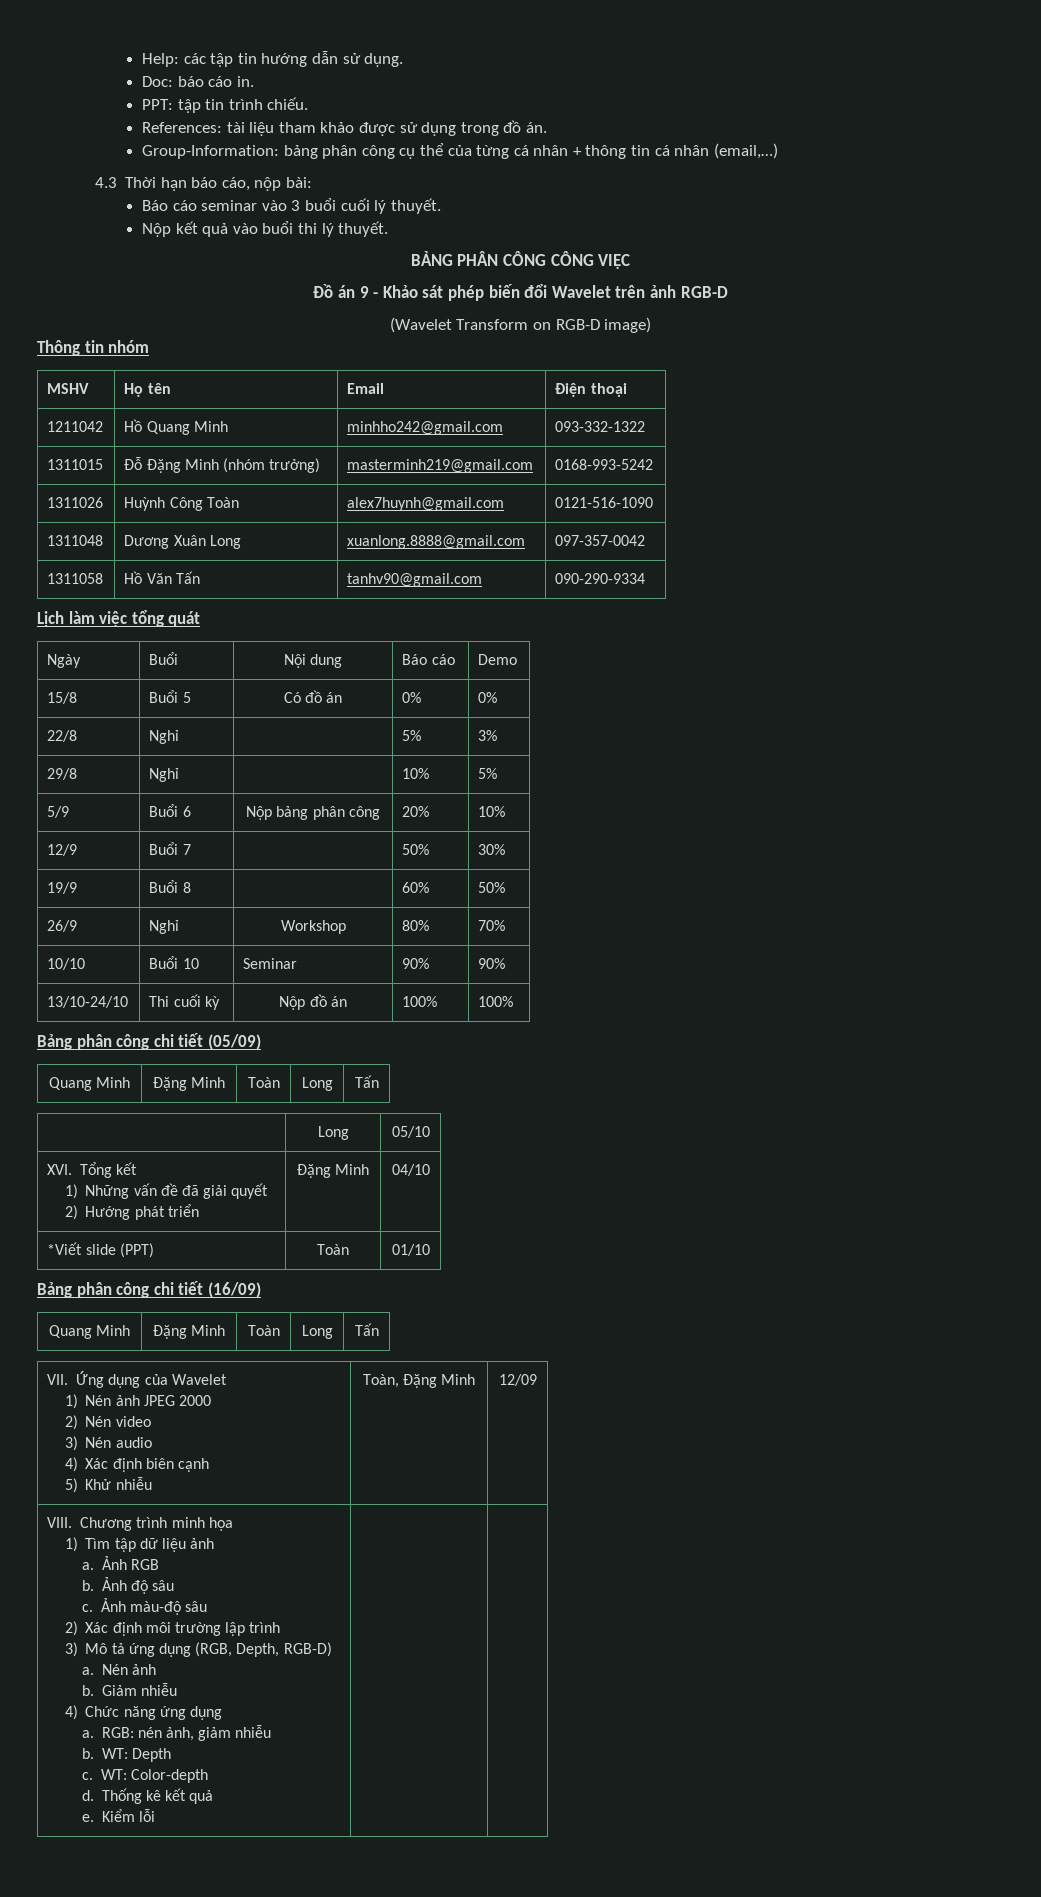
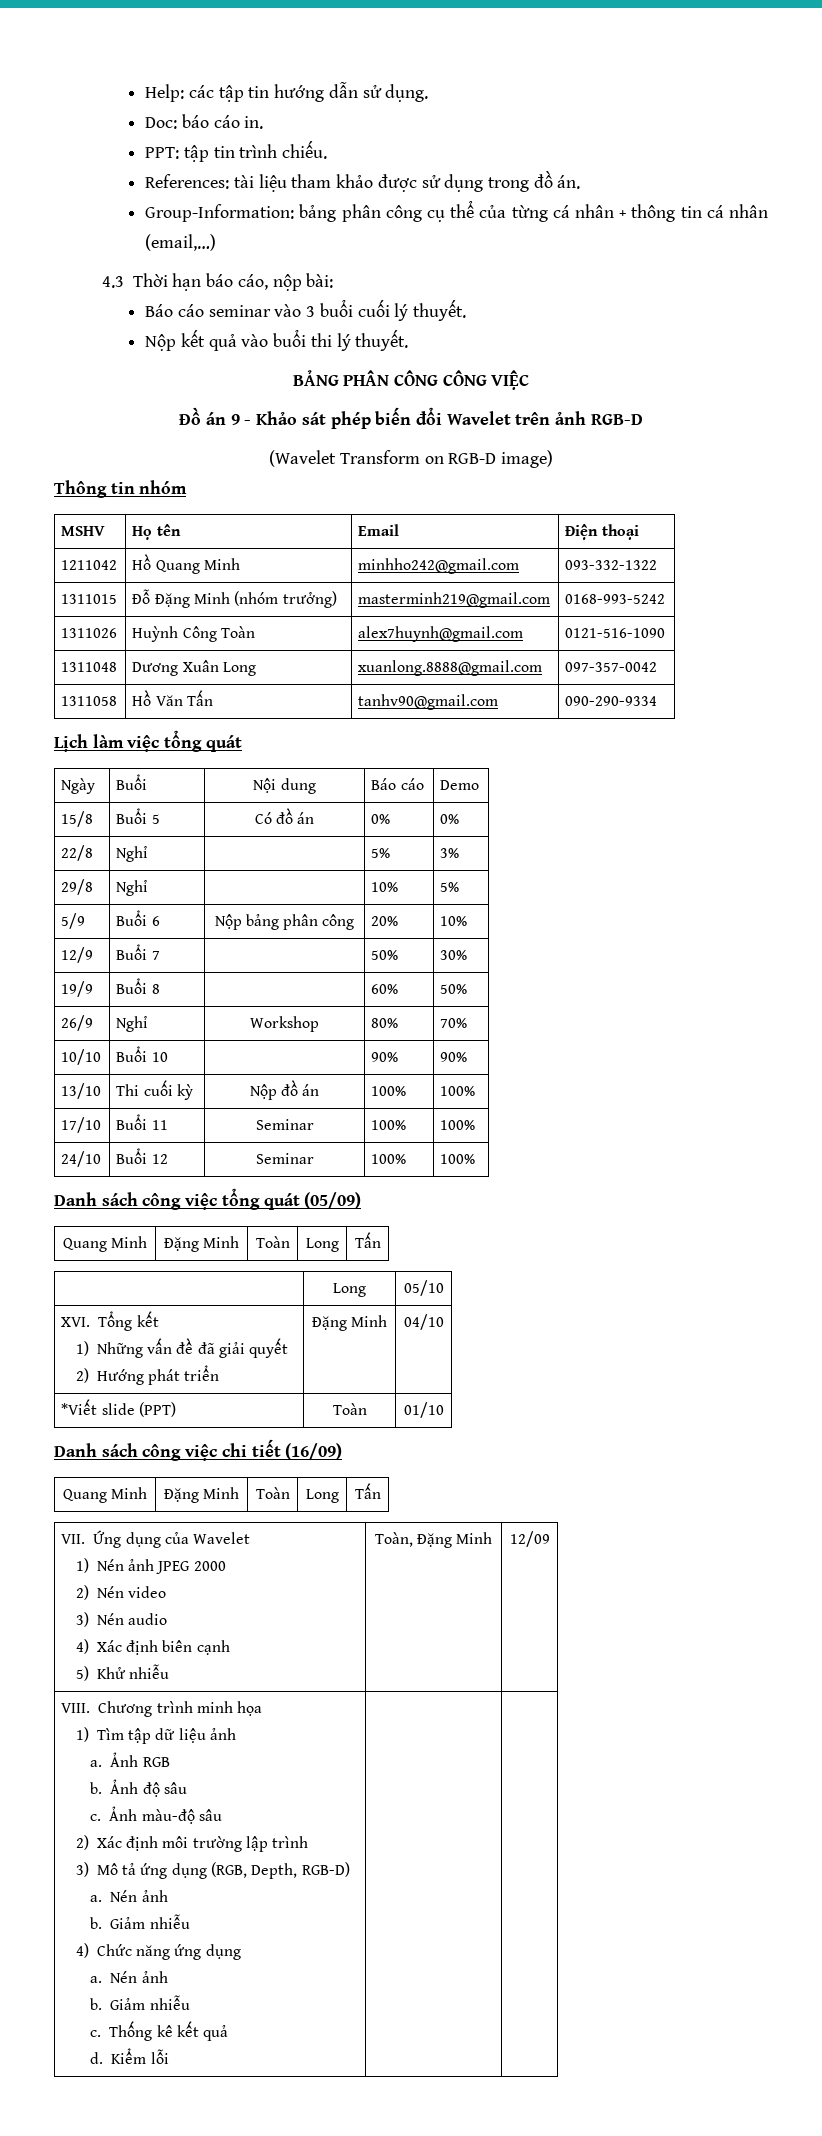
[243,958,298,969] Seminar -> (168, 1057) none
[47,996,129,1008] 13/10-24/10 -> [61,1083,102,1099] 13/10
[37,1033,204,1050] // Bảng phân công chi tiết -> [61,1117,102,1133] [116,1114,168,1130] [255,1119,314,1130] [371,1120,407,1130] [440,1120,476,1130] [61,1151,102,1167] [116,1148,168,1164] [255,1153,314,1164] [371,1154,407,1164] [440,1154,476,1164] [54,1188,300,1210] // 17/10 | Buổi 11 | Seminar | 100% | 100% // 24/10 | Buổi 12 | Seminar | 100% | 100% // Danh sách công việc tổng quát
[37,1282,150,1298] Bảng phân công -> [54,1443,218,1461] Danh sách công việc
[101,1725,272,1741] [81,1748,171,1762] [81,1769,208,1783] [81,1790,94,1801] RGB: nén ảnh, giảm nhiễu // b. WT: Depth // c. WT: Color-depth // d. -> [110,1971,168,1983] [90,1995,190,2010] [90,2030,102,2037] Nén ảnh // b. Giảm nhiễu // c.
[81,1814,94,1822] e. -> [90,2052,104,2064] d.

